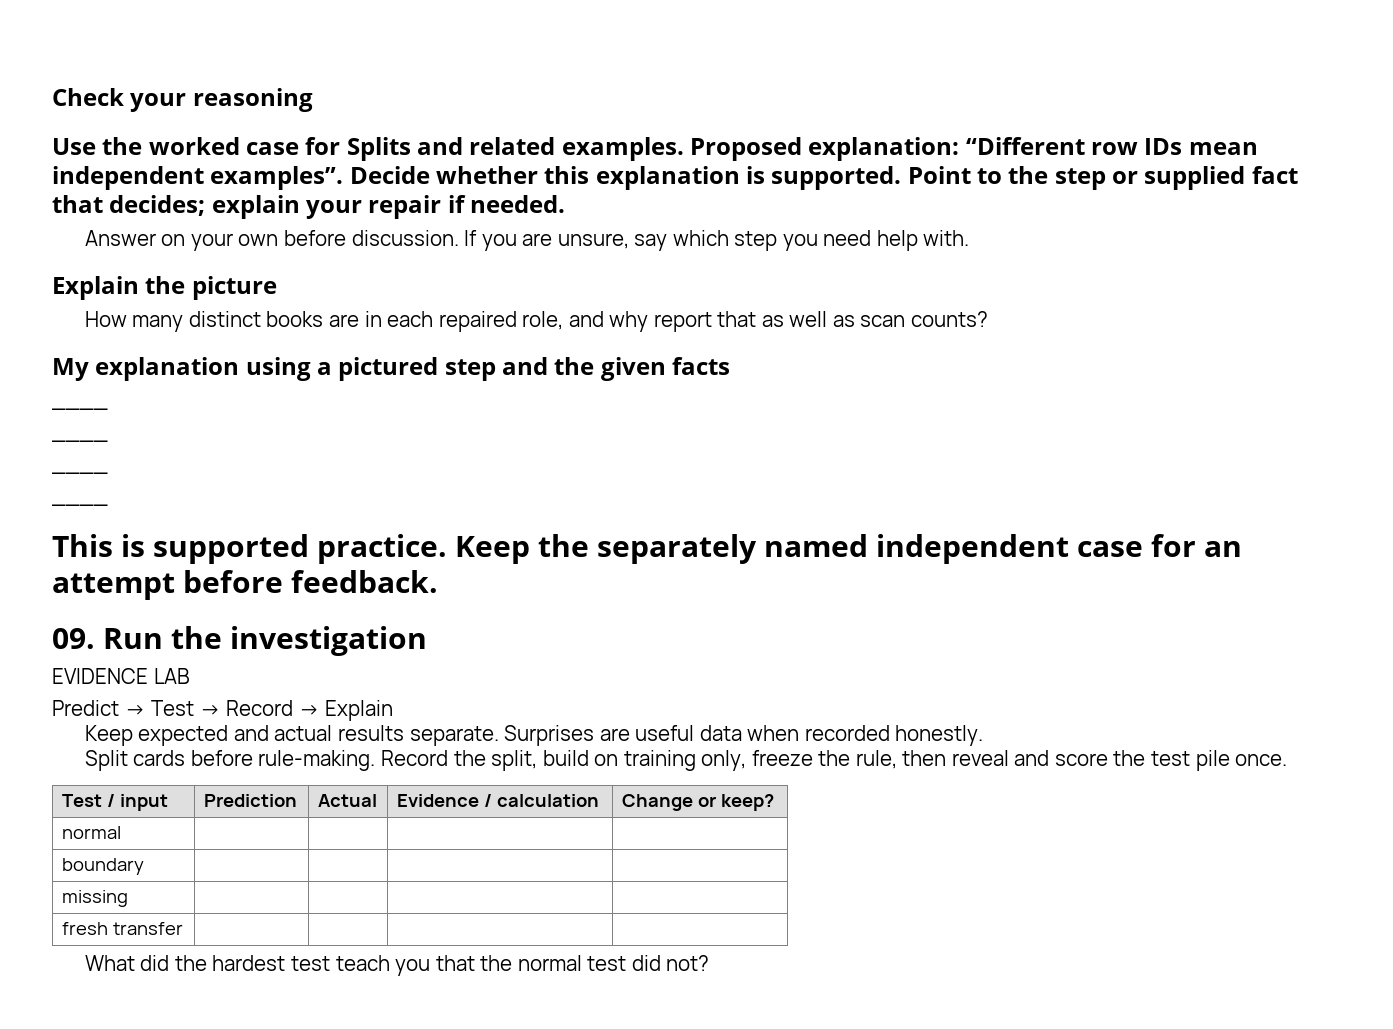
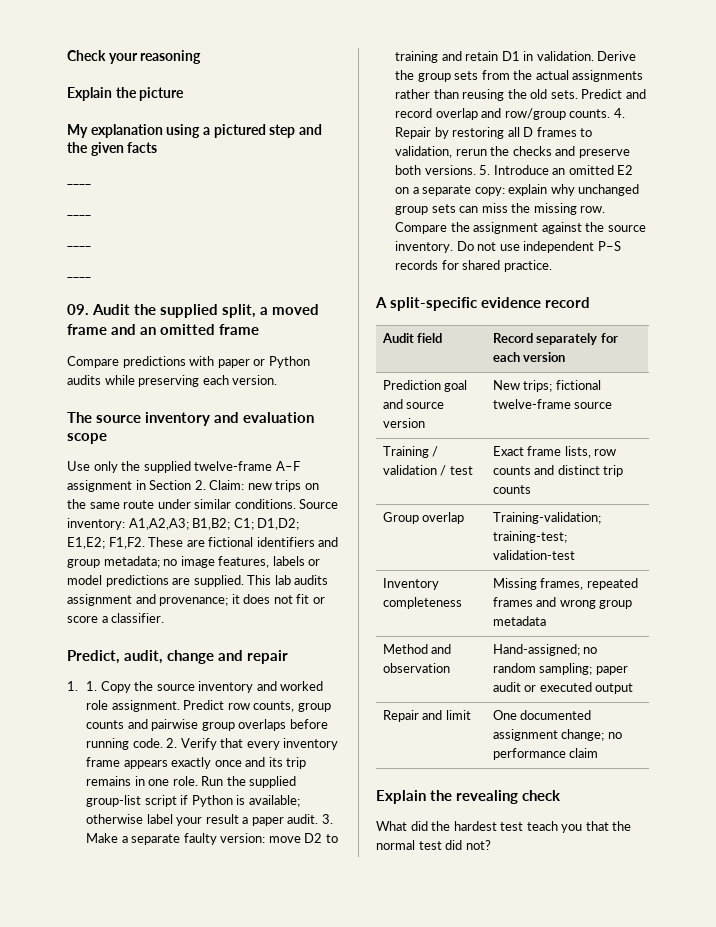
[52,137,1258,161] [52,166,1298,190] [52,195,566,219] [84,230,970,251] [52,276,277,300] [84,311,988,332] Use the worked case for Splits and related examples. Proposed explanation: “Different row IDs mean independent examples”. Decide whether this explanation is supported. Point to the step or supplied fact that decides; explain your repair if needed. // Answer on your own before discussion. If you are unsure, say which step you need help with. // Explain the picture // How many distinct books are in each repaired role, and why report that as well as scan counts? -> [67,87,185,101] Explain the picture
[52,534,1242,564] [52,570,438,600] [52,626,427,656] [52,668,190,684] [52,700,394,721] [84,725,984,746] [84,750,1288,771] [61,794,168,811] [203,794,297,807] [317,794,377,807] [396,794,599,807] [621,794,774,811] [61,826,121,839] [61,858,144,875] [61,890,128,907] [61,922,183,935] This is supported practice. Keep the separately named independent case for an attempt before feedback. // 09. Run the investigation // EVIDENCE LAB // Predict → Test → Record → Explain // Keep expected and actual results separate. Surprises are useful data when recorded honestly. // Split cards before rule-making. Record the split, build on training only, freeze the rule, then reveal and score the test pile once. // Test / input | Prediction | Actual | Evidence / calculation | Change or keep? // normal | | | | // boundary | | | | // missing | | | | // fresh transfer | | | | -> [67,304,320,318] [67,324,260,335] [67,356,310,368] [67,375,278,387] [67,412,314,426] [67,433,107,444] [67,461,300,473] [67,480,319,492] [67,499,339,509] [67,518,300,530] [67,537,339,549] [67,556,321,568] [67,575,329,587] [67,594,325,606] [67,613,165,623] [67,650,288,664] [67,681,324,693] [86,700,331,712] [86,719,328,731] [86,738,339,750] [86,757,307,769] [86,776,297,788] [86,795,300,807] [86,814,333,826] [86,833,338,845] [395,51,637,63] [395,70,644,82] [395,89,646,101] [395,108,625,120] [395,127,593,139] [395,146,630,158] [395,165,634,175] [395,184,640,196] [395,203,606,215] [395,222,646,234] [395,241,621,253] [395,260,552,272] [375,297,590,311] [381,333,443,343] [492,333,618,345] [492,352,566,362] [382,380,468,392] [382,399,445,409] [382,418,425,428] [492,380,601,392] [492,399,613,409] [382,446,439,458] [382,465,473,476] [492,446,617,458] [492,465,624,477] [492,485,531,494] [382,512,465,524] [492,512,601,524] [492,531,567,543] [492,550,575,560] [382,578,439,590] [382,597,462,609] [492,578,638,590] [492,597,633,609] [492,616,546,626] [382,644,452,654] [382,663,450,673] [492,644,598,656] [492,663,628,675] [492,682,634,694] [382,710,471,722] [492,710,592,720] [492,729,622,741] [492,748,599,760] [376,790,561,804] 09. Audit the supplied split, a moved frame and an omitted frame // Compare predictions with paper or Python audits while preserving each version. // The source inventory and evaluation scope // Use only the supplied twelve-frame A–F assignment in Section 2. Claim: new trips on the same route under similar conditions. Source inventory: A1,A2,A3; B1,B2; C1; D1,D2; E1,E2; F1,F2. These are fictional identifiers and group metadata; no image features, labels or model predictions are supplied. This lab audits assignment and provenance; it does not fit or score a classifier. // Predict, audit, change and repair // 1. 1. Copy the source inventory and worked role assignment. Predict row counts, group counts and pairwise group overlaps before running code. 2. Verify that every inventory frame appears exactly once and its trip remains in one role. Run the supplied group-list script if Python is available; otherwise label your result a paper audit. 3. Make a separate faulty version: move D2 to training and retain D1 in validation. Derive the group sets from the actual assignments rather than reusing the old sets. Predict and record overlap and row/group counts. 4. Repair by restoring all D frames to validation, rerun the checks and preserve both versions. 5. Introduce an omitted E2 on a separate copy: explain why unchanged group sets can miss the missing row. Compare the assignment against the source inventory. Do not use independent P–S records for shared practice. // A split-specific evidence record // Audit field | Record separately for each version // Prediction goal and source version | New trips; fictional twelve-frame source // Training / validation / test | Exact frame lists, row counts and distinct trip counts // Group overlap | Training-validation; training-test; validation-test // Inventory completeness | Missing frames, repeated frames and wrong group metadata // Method and observation | Hand-assigned; no random sampling; paper audit or executed output // Repair and limit | One documented assignment change; no performance claim // Explain the revealing check

